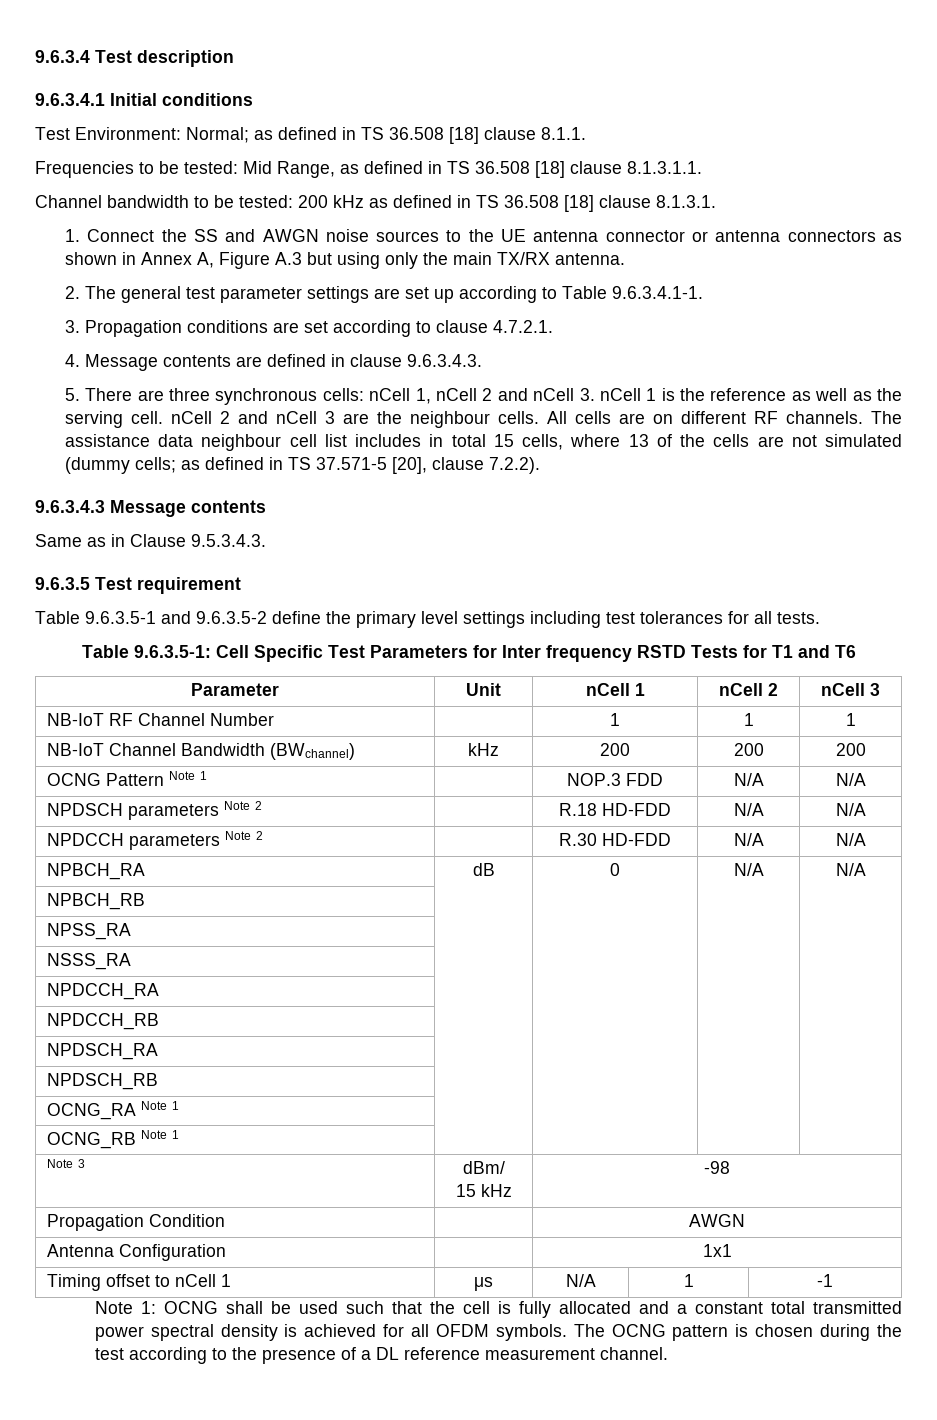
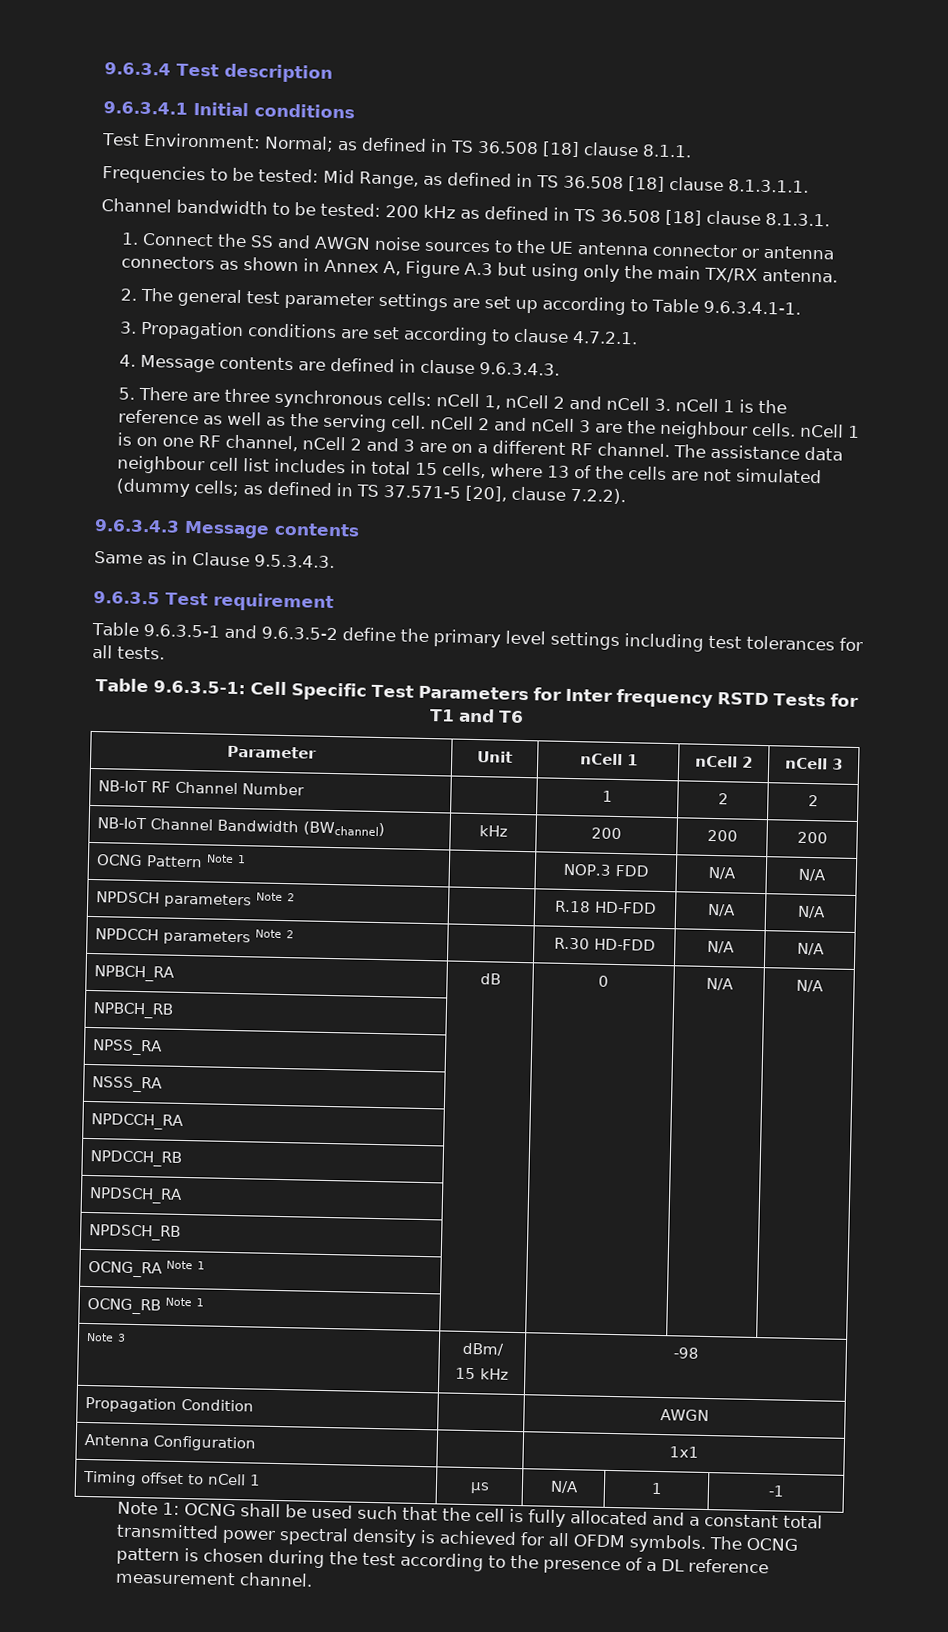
[546,411,611,424] All cells -> [800,423,861,439] [117,432,416,452] nCell 1 is on one RF channel, nCell 2 and 3
(673, 419) none -> [477,443,489,454] a
[785,411,863,424] channels. -> [597,442,671,458] channel.
[743,713,754,726] [845,713,856,726] 1 | 1 -> [717,793,729,805] [807,794,819,807] 2 | 2

